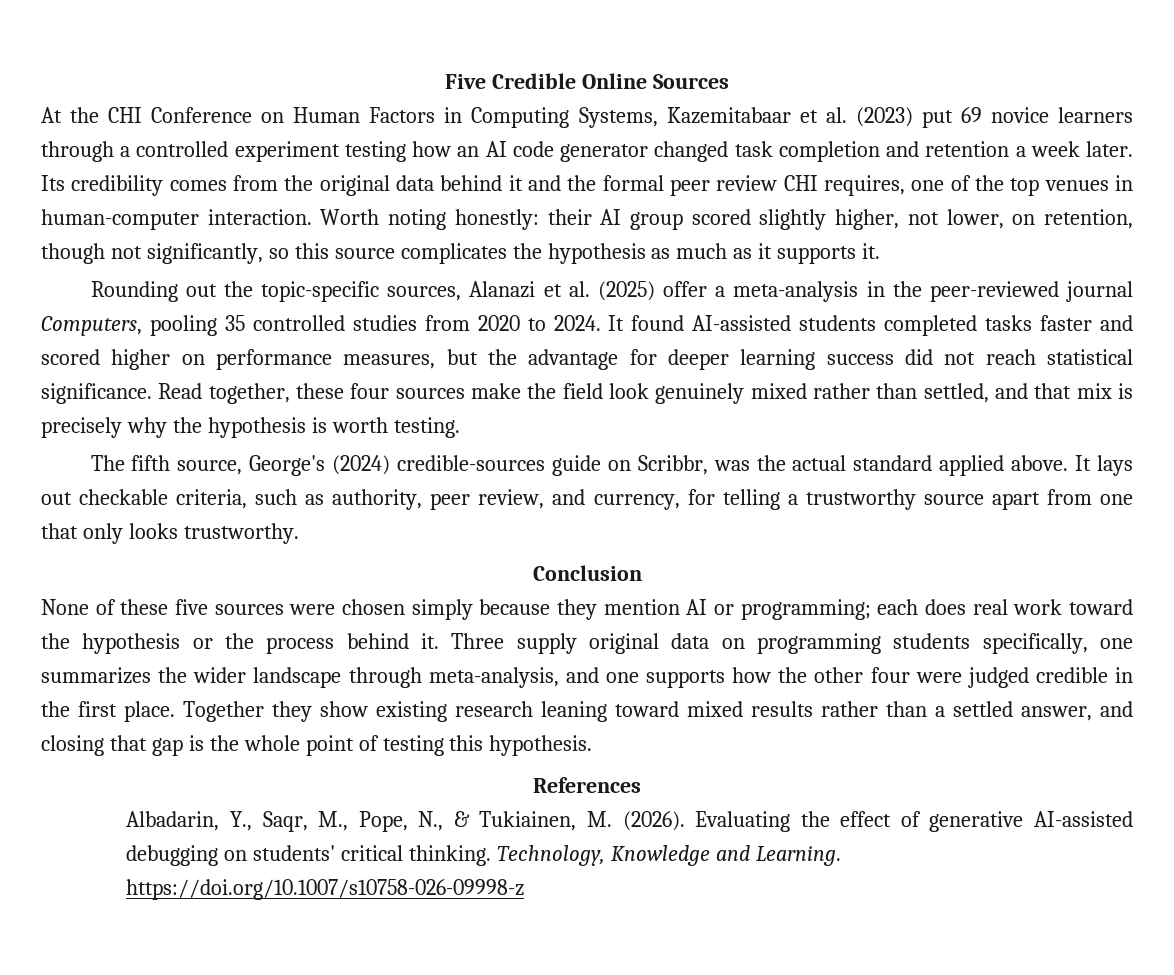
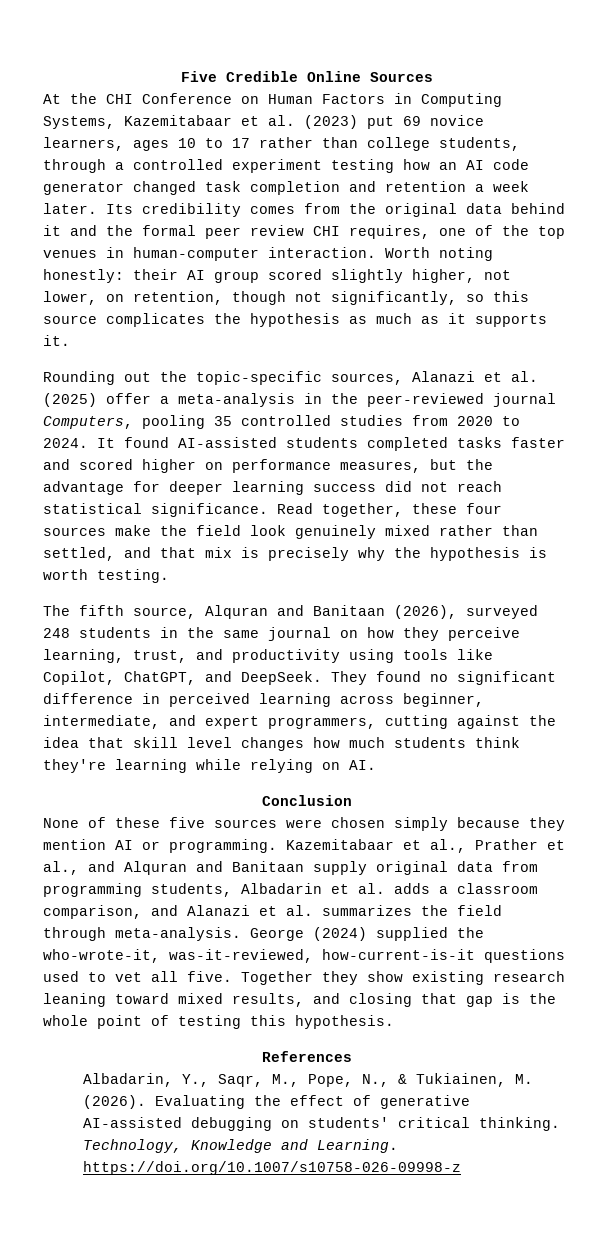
[1057,107,1133,123] learners -> [43,137,520,151] learners, ages 10 to 17 rather than college students,
[249,455,1133,476] [41,489,1133,510] [41,523,299,544] George's (2024) credible-sources guide on Scribbr, was the actual standard applied above. It lays out checkable criteria, such as authority, peer review, and currency, for telling a trustworthy source apart from one that only looks trustworthy. -> [205,605,538,619] [43,627,520,641] [43,649,493,663] [43,671,556,685] [43,693,484,707] [43,715,556,729] [43,737,520,751] [43,759,376,773] Alquran and Banitaan (2026), surveyed 248 students in the same journal on how they perceive learning, trust, and productivity using tools like Copilot, ChatGPT, and DeepSeek. They found no significant difference in perceived learning across beginner, intermediate, and expert programmers, cutting against the idea that skill level changes how much students think they're learning while relying on AI.
[740,599,1133,620] [41,633,1134,654] [41,667,1133,688] [41,701,175,722] programming; each does real work toward the hypothesis or the process behind it. Three supply original data on programming students specifically, one summarizes the wider landscape through meta-analysis, and one supports how the other four were judged credible in the first place. -> [169,839,565,853] [43,861,538,875] [43,883,538,897] [43,905,502,919] [43,927,484,941] [43,949,565,963] [43,971,232,982] programming. Kazemitabaar et al., Prather et al., and Alquran and Banitaan supply original data from programming students, Albadarin et al. adds a classroom comparison, and Alanazi et al. summarizes the field through meta-analysis. George (2024) supplied the who-wrote-it, was-it-reviewed, how-current-is-it questions used to vet all five.
[751,701,1092,721] results rather than a settled answer, -> [232,993,304,1007] results,

